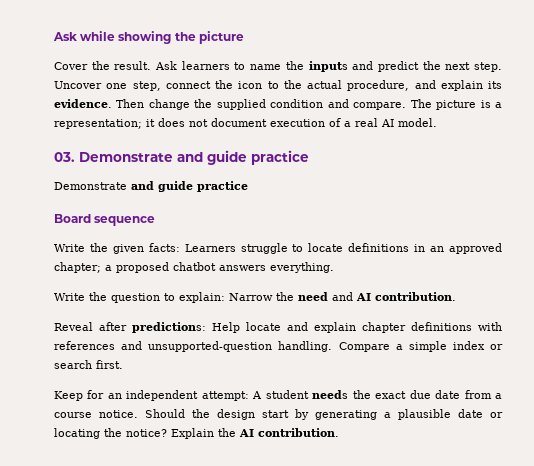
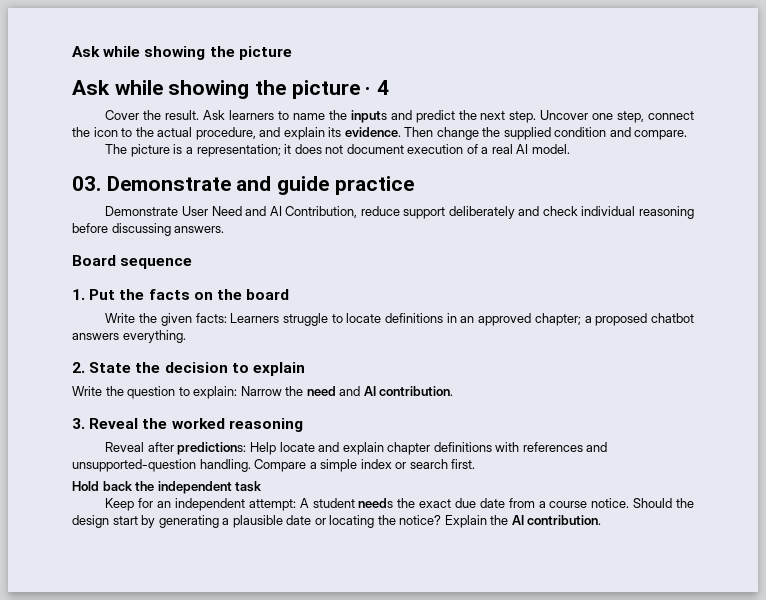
[53,31,244,44] Ask while showing the picture -> [72,46,292,60] [72,80,390,99] Ask while showing the picture // Ask while showing the picture · 4
(407, 106) none -> (688, 135) //
[131,181,248,192] [54,214,156,226] and guide practice // Board sequence -> [182,206,694,219] [72,223,225,236] [72,255,193,269] [72,289,290,300] User Need and AI Contribution, reduce support deliberately and check individual reasoning before discussing answers. // Board sequence // 1. Put the facts on the board
(334, 267) none -> [72,362,305,376] // 2. State the decision to explain
(456, 296) none -> [72,418,303,432] // 3. Reveal the worked reasoning
(123, 364) none -> [72,481,263,494] // Hold back the independent task

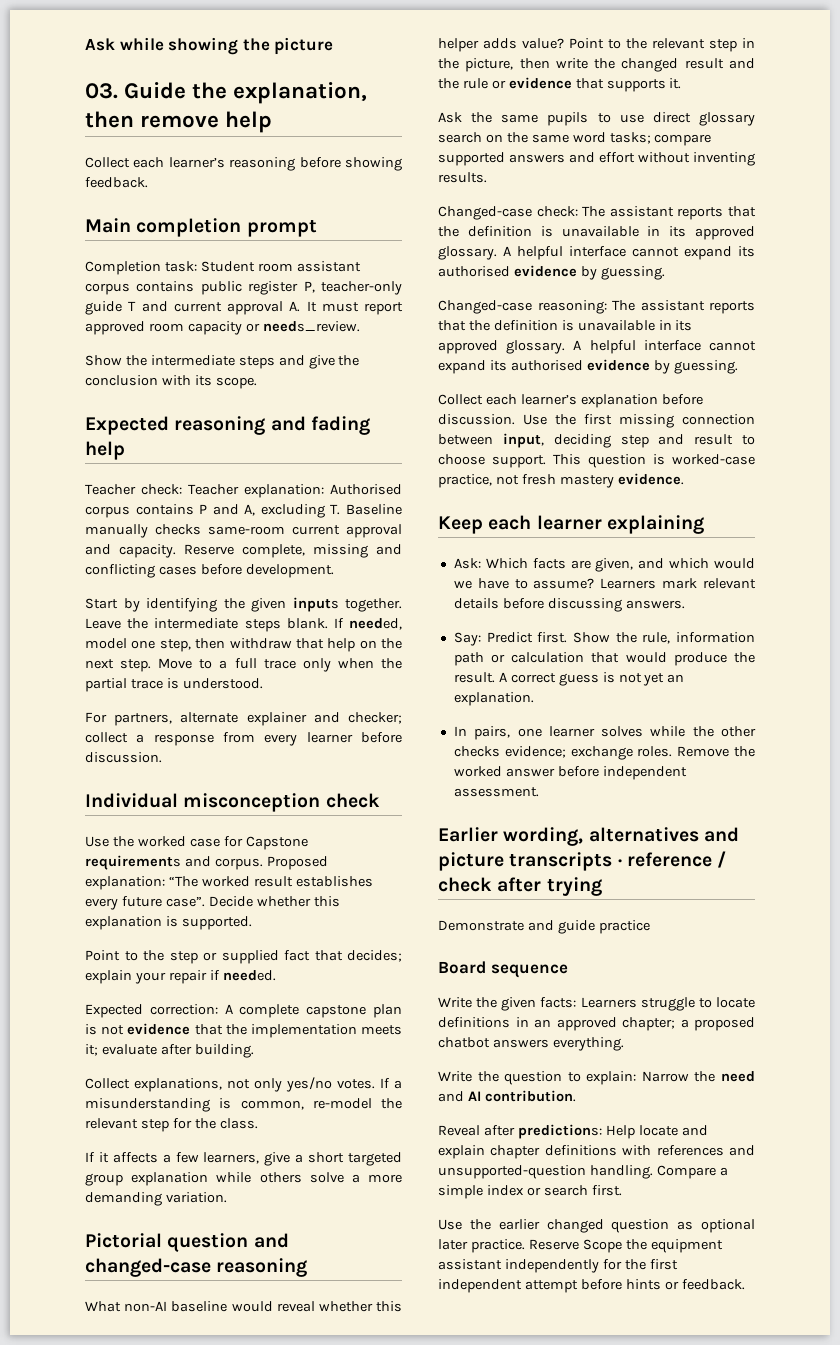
[72,80,390,99] [105,110,694,123] [72,127,688,140] [105,144,570,157] [72,176,414,195] [105,206,694,219] [72,223,225,236] [72,255,193,269] [72,289,290,300] Ask while showing the picture · 4 // Cover the result. Ask learners to name the inputs and predict the next step. Uncover one step, connect the icon to the actual procedure, and explain its evidence. Then change the supplied condition and compare. // The picture is a representation; it does not document execution of a real AI model. // 03. Demonstrate and guide practice // Demonstrate User Need and AI Contribution, reduce support deliberately and check individual reasoning before discussing answers. // Board sequence // 1. Put the facts on the board -> [85,82,368,104] [85,111,273,133] [85,157,402,171] [85,177,148,188] [85,218,317,237] [85,261,361,275] [85,281,402,295] [85,301,403,315] [85,321,360,335] [85,355,360,369] [85,375,257,389] [85,416,370,435] [85,441,125,460] [85,484,402,498] [85,504,403,518] [85,524,402,538] [85,544,402,558] [85,564,334,578] [85,597,402,612] [85,618,402,632] [85,638,402,652] [85,658,402,672] [85,678,263,692] [85,712,402,726] [85,732,402,746] [85,752,162,763] [85,793,380,812] [85,836,308,850] [85,855,328,870] [85,876,373,890] [85,896,340,910] [85,916,252,930] [85,950,402,964] [85,970,276,984] [85,1004,403,1018] [85,1023,402,1038] [85,1044,254,1058] [85,1077,402,1092] [85,1098,402,1112] [85,1118,258,1132] [85,1152,402,1166] [85,1172,402,1186] [85,1192,227,1206] [85,1233,289,1252] [85,1258,308,1277] [85,1301,402,1312] [438,38,755,52] [438,58,755,72] [438,77,682,92] [438,112,755,126] [438,132,712,146] [438,152,755,166] [438,172,487,183] [438,206,756,220] [438,226,755,240] [438,246,755,260] [438,265,665,280] [438,300,755,314] [438,320,693,331] [438,340,756,354] [438,359,738,374] [438,394,703,408] [438,414,755,428] [438,433,755,448] [438,454,755,468] [438,473,684,488] [438,515,704,534] [453,558,755,572] [453,578,756,589] [453,598,685,612] [453,632,755,646] [453,652,755,666] [453,672,685,686] [453,692,534,706] [453,726,756,740] [453,746,755,760] [453,766,687,780] [453,787,539,797] [438,827,739,846] [438,851,727,871] [438,877,602,896] [438,920,650,934] [438,961,568,978] 03. Guide the explanation, then remove help // Collect each learner’s reasoning before showing feedback. // Main completion prompt // Completion task: Student room assistant corpus contains public register P, teacher-only guide T and current approval A. It must report approved room capacity or needs_review. // Show the intermediate steps and give the conclusion with its scope. // Expected reasoning and fading help // Teacher check: Teacher explanation: Authorised corpus contains P and A, excluding T. Baseline manually checks same-room current approval and capacity. Reserve complete, missing and conflicting cases before development. // Start by identifying the given inputs together. Leave the intermediate steps blank. If needed, model one step, then withdraw that help on the next step. Move to a full trace only when the partial trace is understood. // For partners, alternate explainer and checker; collect a response from every learner before discussion. // Individual misconception check // Use the worked case for Capstone requirements and corpus. Proposed explanation: “The worked result establishes every future case”. Decide whether this explanation is supported. // Point to the step or supplied fact that decides; explain your repair if needed. // Expected correction: A complete capstone plan is not evidence that the implementation meets it; evaluate after building. // Collect explanations, not only yes/no votes. If a misunderstanding is common, re-model the relevant step for the class. // If it affects a few learners, give a short targeted group explanation while others solve a more demanding variation. // Pictorial question and changed-case reasoning // What non-AI baseline would reveal whether this helper adds value? Point to the relevant step in the picture, then write the changed result and the rule or evidence that supports it. // Ask the same pupils to use direct glossary search on the same word tasks; compare supported answers and effort without inventing results. // Changed-case check: The assistant reports that the definition is unavailable in its approved glossary. A helpful interface cannot expand its authorised evidence by guessing. // Changed-case reasoning: The assistant reports that the definition is unavailable in its approved glossary. A helpful interface cannot expand its authorised evidence by guessing. // Collect each learner’s explanation before discussion. Use the first missing connection between input, deciding step and result to choose support. This question is worked-case practice, not fresh mastery evidence. // Keep each learner explaining // Ask: Which facts are given, and which would we have to assume? Learners mark relevant details before discussing answers. // Say: Predict first. Show the rule, information path or calculation that would produce the result. A correct guess is not yet an explanation. // In pairs, one learner solves while the other checks evidence; exchange roles. Remove the worked answer before independent assessment. // Earlier wording, alternatives and picture transcripts · reference / check after trying // Demonstrate and guide practice // Board sequence
[72,362,305,376] // 2. State the decision to explain -> (624, 1044) none
[72,418,303,432] // 3. Reveal the worked reasoning -> (576, 1096) none
[72,481,263,494] [105,498,694,511] [72,515,602,528] Hold back the independent task // Keep for an independent attempt: A student needs the exact due date from a course notice. Should the design start by generating a plausible date or locating the notice? Explain the AI contribution. -> [438,1219,755,1233] [438,1239,723,1253] [438,1259,678,1273] [438,1279,745,1293] Use the earlier changed question as optional later practice. Reserve Scope the equipment assistant independently for the first independent attempt before hints or feedback.

